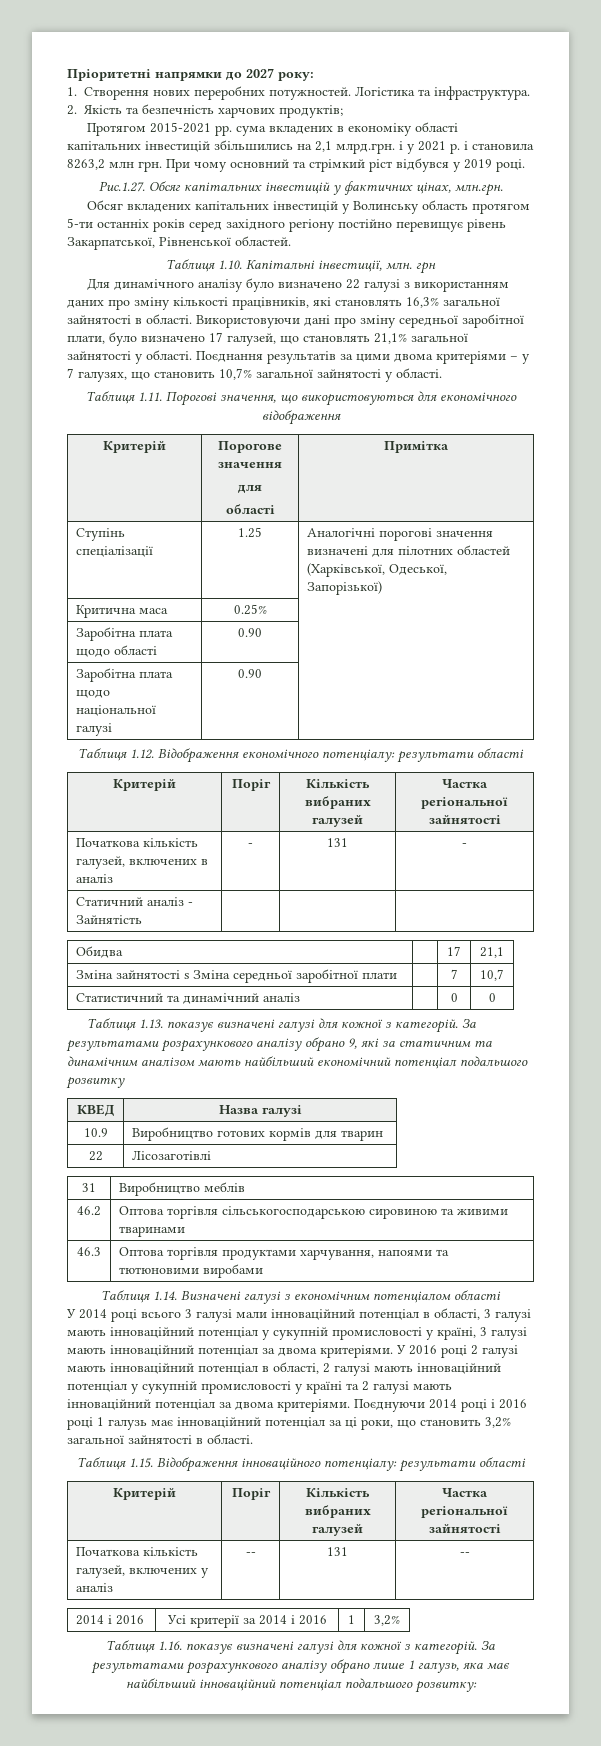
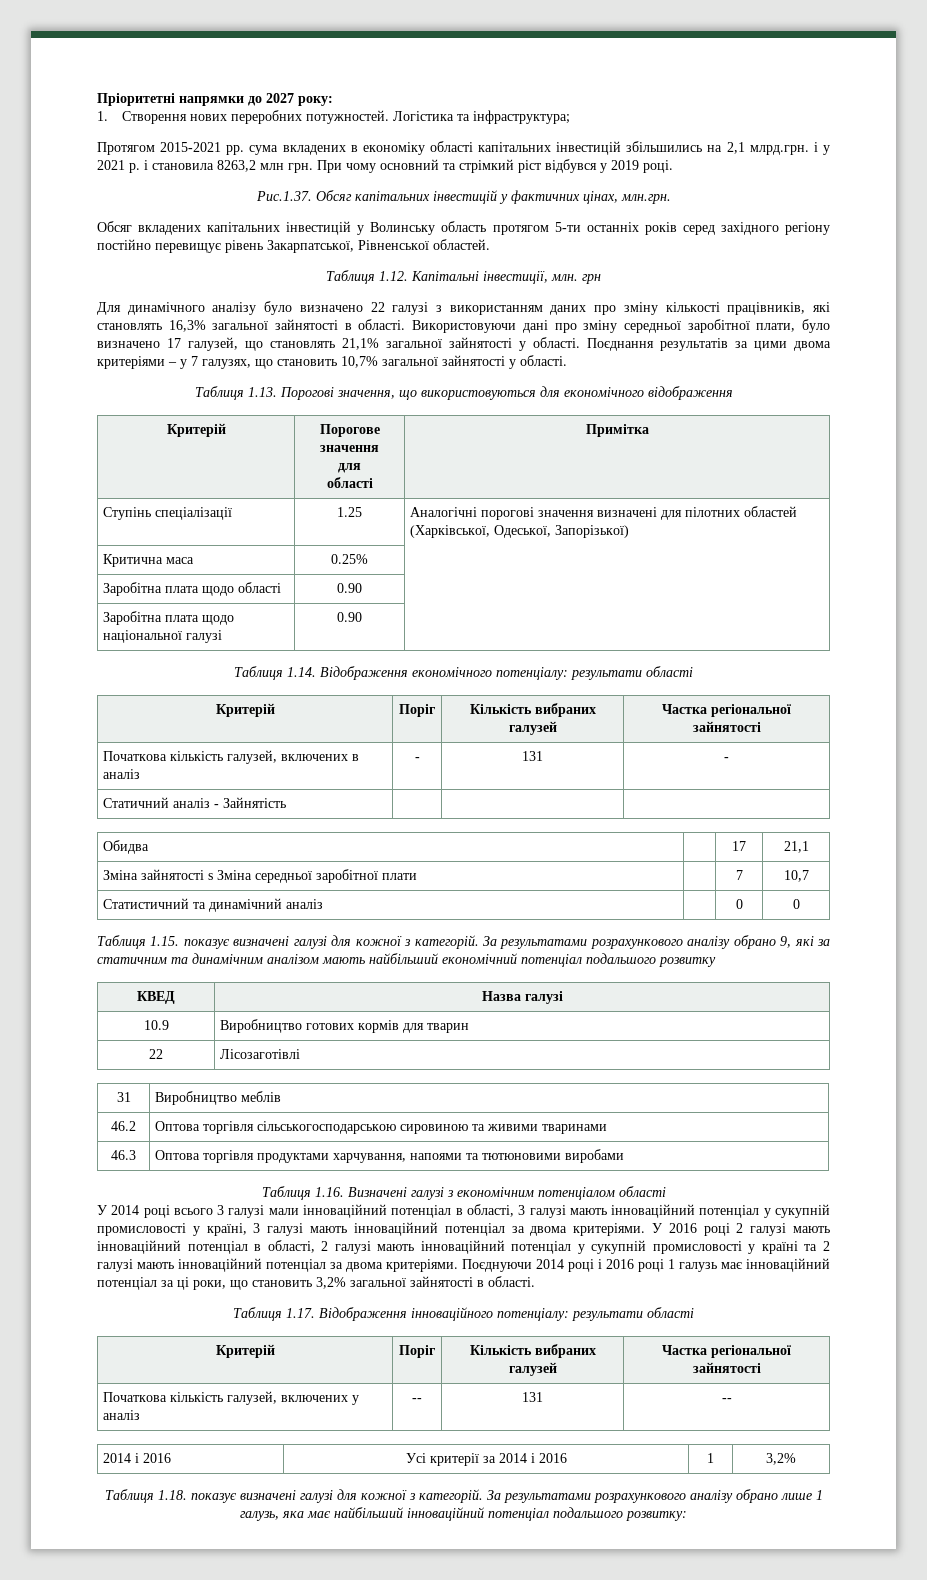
[434,86,530,100] [67,104,343,118] інфраструктура. // 2. Якість та безпечність харчових продуктів; -> [473,110,571,124] інфраструктура;
[98,181,145,192] Рис.1.27. -> [255,191,312,201] Рис.1.37.
[218,260,242,269] 1.10. -> [379,271,408,281] 1.12.
[137,392,162,401] 1.11. -> [247,387,277,397] 1.13.
[130,749,154,759] 1.12. -> [287,667,316,677] 1.14.
[138,1019,163,1028] 1.13. -> [150,936,180,946] 1.15.
[153,1291,177,1300] 1.14. -> [314,1187,344,1197] 1.16.
[128,1458,153,1468] 1.15. -> [286,1308,315,1318] 1.17.
[158,1641,182,1650] 1.16. -> [157,1490,187,1500] 1.18.

